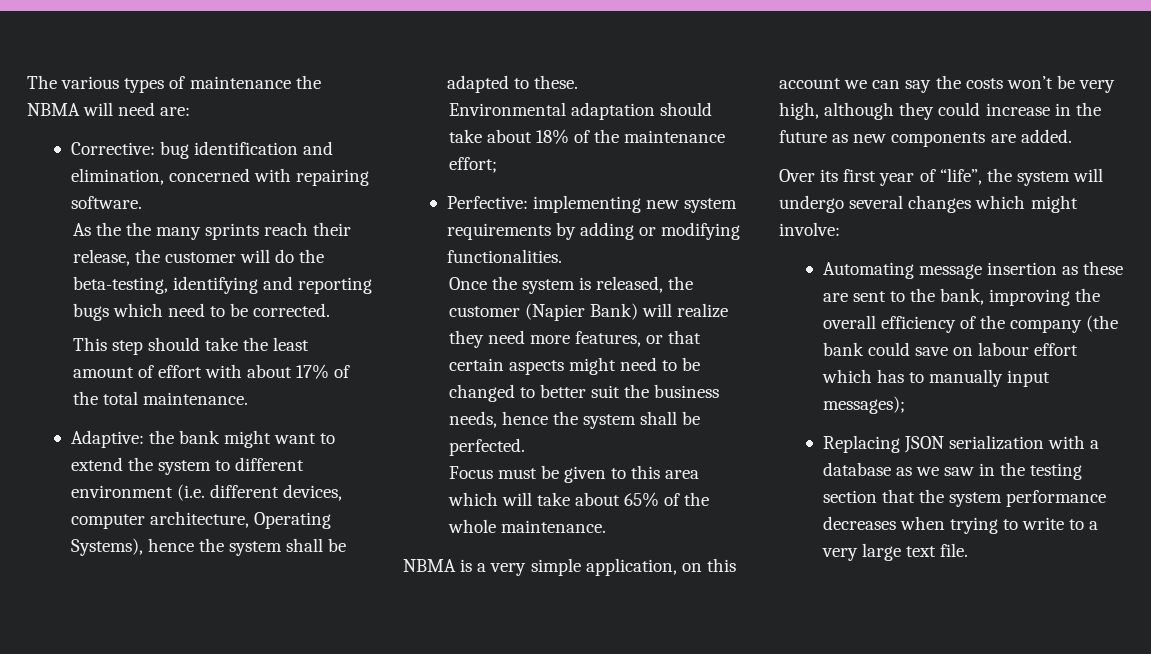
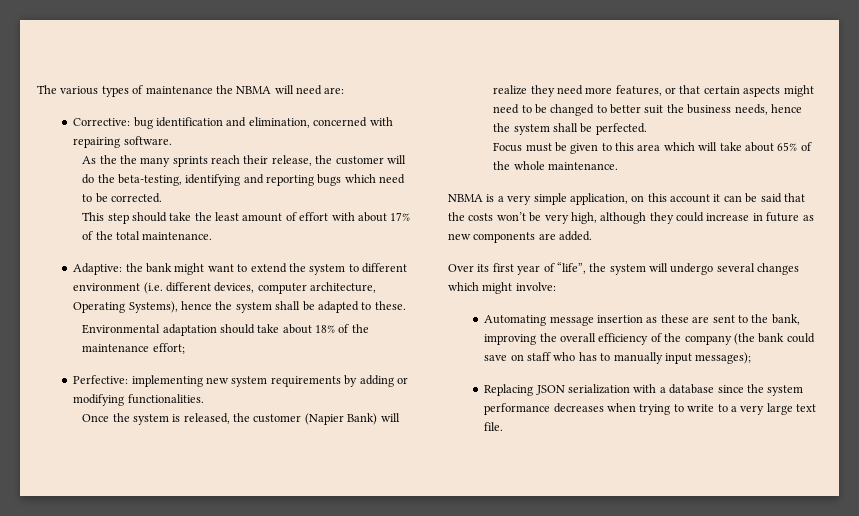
[844,80,932,93] we can say -> [713,193,805,203] it can be said that
[1075,102,1101,116] the -> (763, 217) none
[978,342,1079,356] [821,369,872,383] labour effort which -> [527,352,576,361] staff who
[895,462,1083,480] [822,489,915,503] as we saw in the testing section that -> [717,385,744,393] since

